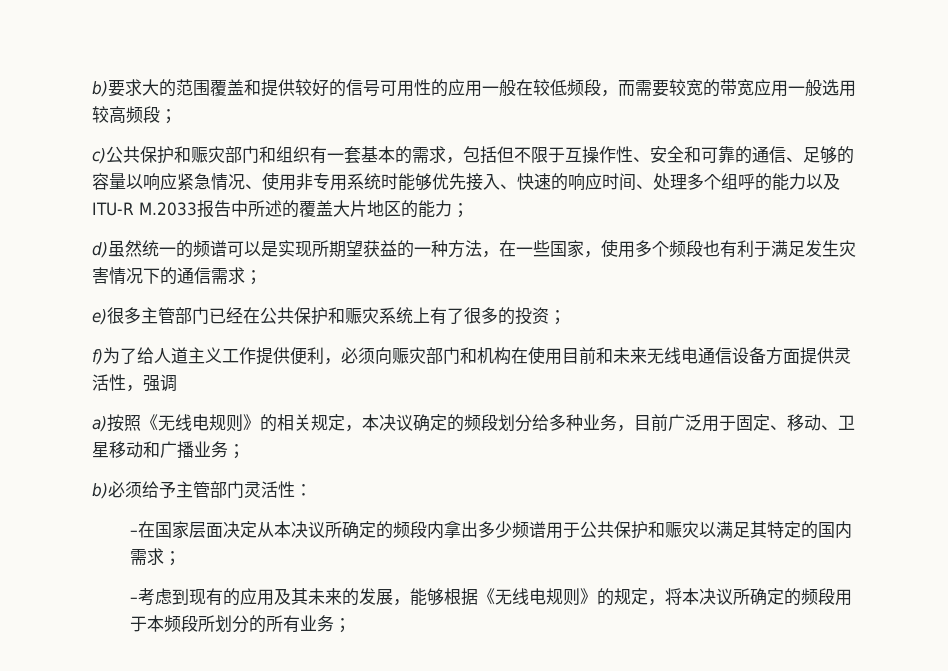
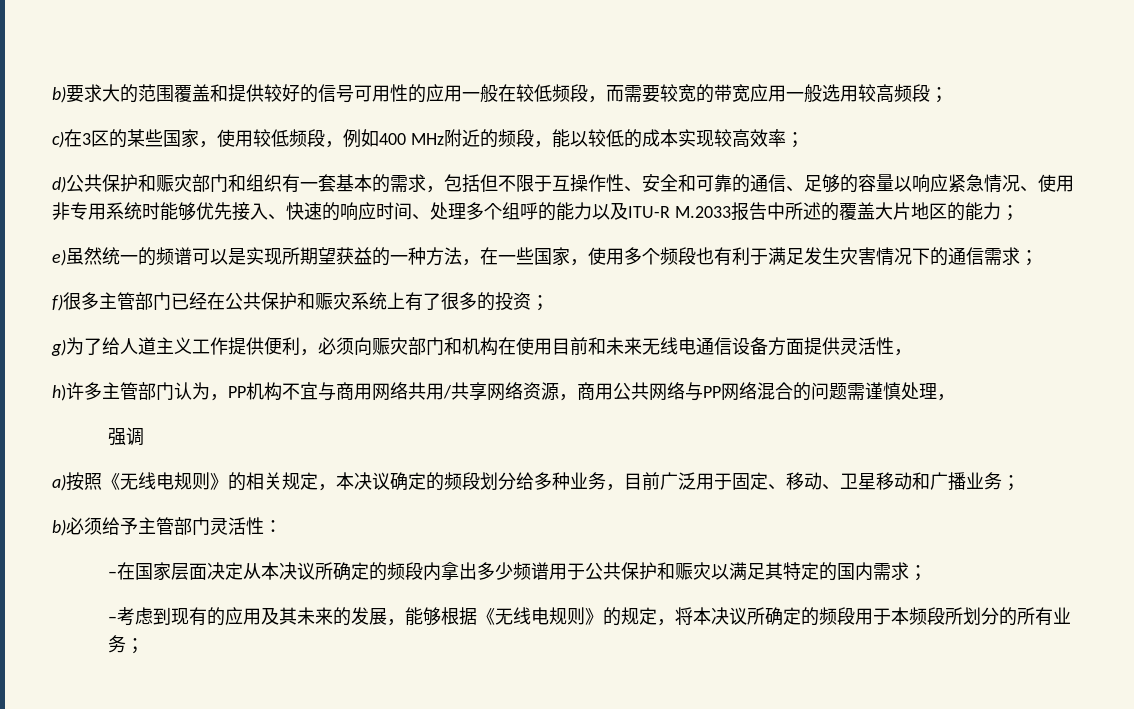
(106, 156) none -> [64,129,804,148] [52,176,66,193] 在3区的某些国家，使用较低频段，例如400 MHz附近的频段，能以较低的成本实现较高效率； // d)
[92,242,108,258] d) -> [52,249,66,266] e)
[92,309,107,325] e) -> [52,294,63,311] f)
[92,349,103,365] f) -> [51,339,66,356] g)
(143, 388) none -> [52,382,955,401] // h)许多主管部门认为，PP机构不宜与商用网络共用/共享网络资源，商用公共网络与PP网络混合的问题需谨慎处理， //

